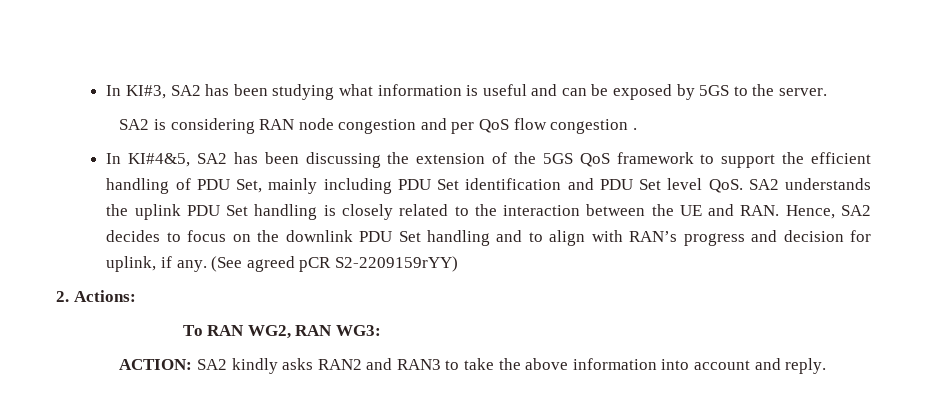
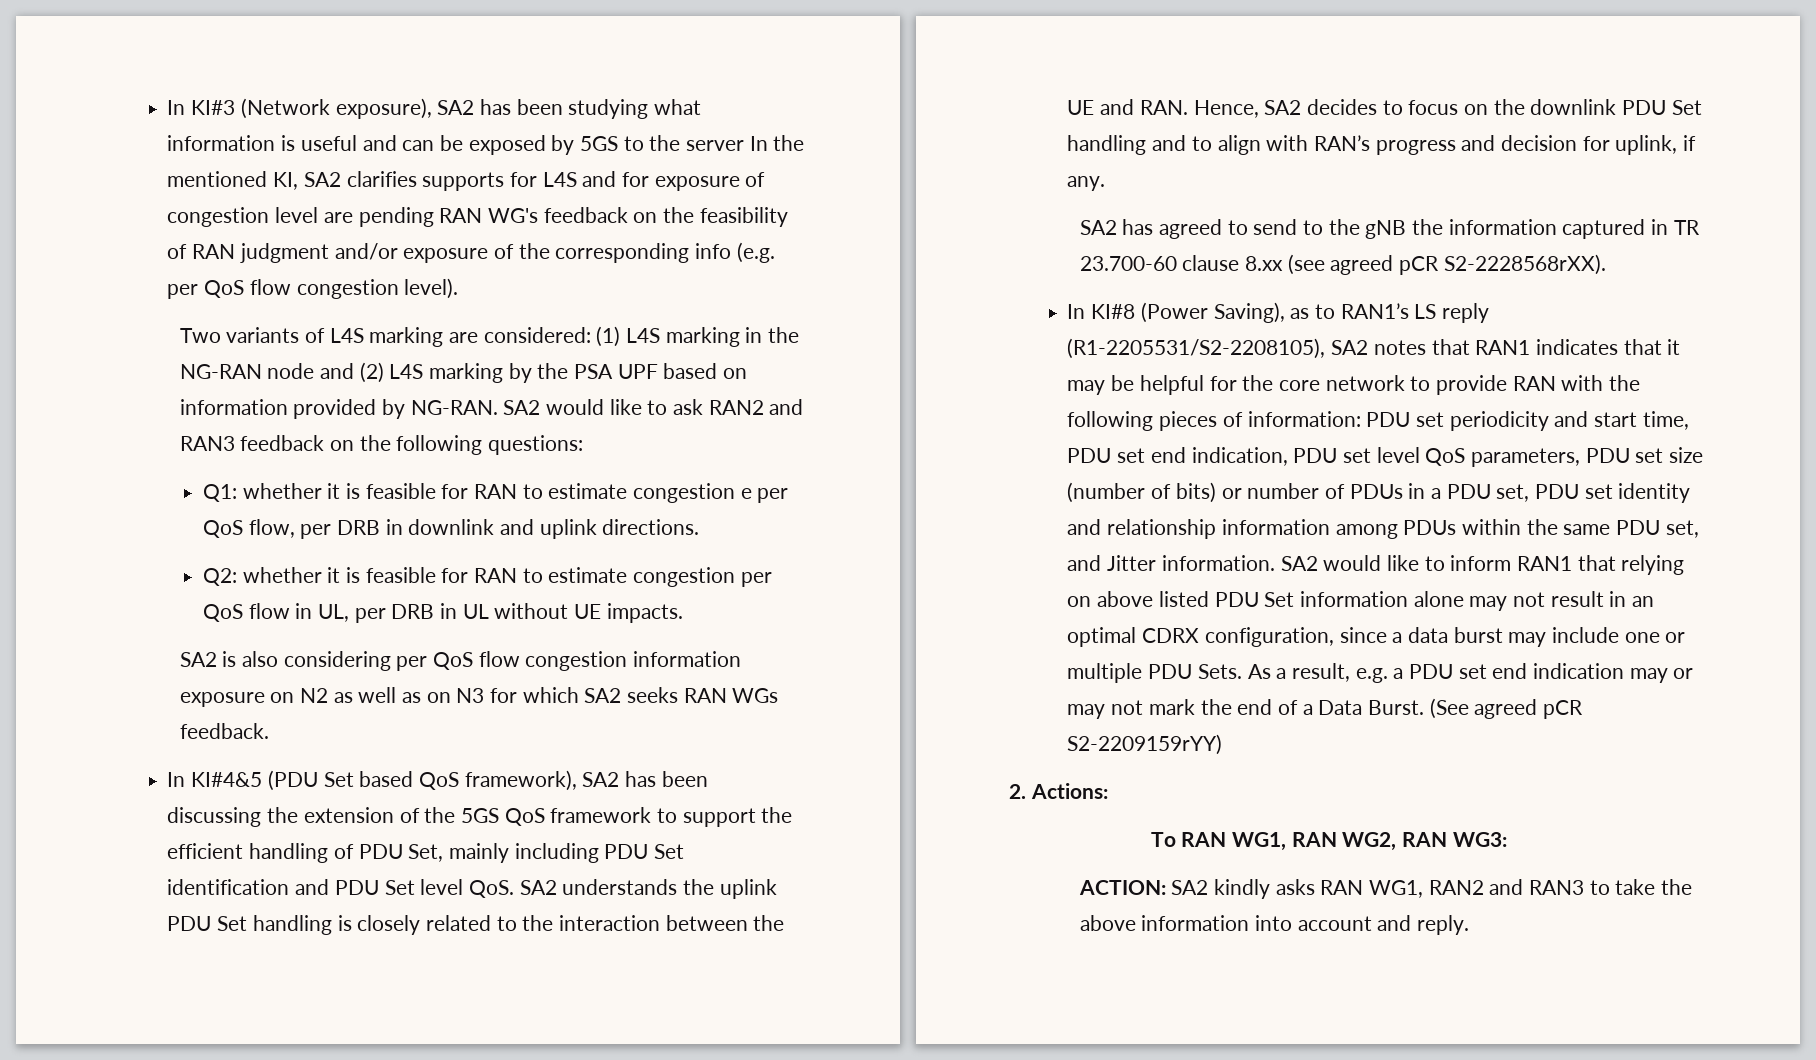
[106,85,166,99] In KI#3, -> [167,98,432,119] In KI#3 (Network exposure),
[778,88,827,96] [119,118,637,134] [106,153,191,167] server. // SA2 is considering RAN node congestion and per QoS flow congestion . // In KI#4&5, -> [685,135,805,151] [167,171,766,191] [167,207,788,227] [167,242,775,263] [167,278,459,299] [179,326,800,347] [179,362,748,383] [179,399,804,419] [179,435,584,455] [202,483,789,503] [202,519,700,539] [202,567,772,587] [202,603,683,623] [179,651,742,671] [179,687,779,707] [179,723,269,739] [167,770,577,791] server In the mentioned KI, SA2 clarifies supports for L4S and for exposure of congestion level are pending RAN WG's feedback on the feasibility of RAN judgment and/or exposure of the corresponding info (e.g. per QoS flow congestion level). // Two variants of L4S marking are considered: (1) L4S marking in the NG-RAN node and (2) L4S marking by the PSA UPF based on information provided by NG-RAN. SA2 would like to ask RAN2 and RAN3 feedback on the following questions: // Q1: whether it is feasible for RAN to estimate congestion e per QoS flow, per DRB in downlink and uplink directions. // Q2: whether it is feasible for RAN to estimate congestion per QoS flow in UL, per DRB in UL without UE impacts. // SA2 is also considering per QoS flow congestion information exposure on N2 as well as on N3 for which SA2 seeks RAN WGs feedback. // In KI#4&5 (PDU Set based QoS framework),
(207, 266) none -> [1079,219,1700,239] [1079,254,1606,275] [1067,302,1489,323] [1067,338,1681,359] [1067,375,1640,395] [1067,411,1689,431] [1067,447,1703,467] [1067,482,1691,503] [1067,519,1699,539] [1067,555,1685,575] [1067,591,1654,611] [1067,627,1686,647] [1067,663,1694,683] [1067,699,1424,719] // SA2 has agreed to send to the gNB the information captured in TR 23.700-60 clause 8.xx (see agreed pCR S2-2228568rXX). // In KI#8 (Power Saving), as to RAN1’s LS reply (R1-2205531/S2-2208105), SA2 notes that RAN1 indicates that it may be helpful for the core network to provide RAN with the following pieces of information: PDU set periodicity and start time, PDU set end indication, PDU set level QoS parameters, PDU set size (number of bits) or number of PDUs in a PDU set, PDU set identity and relationship information among PDUs within the same PDU set, and Jitter information. SA2 would like to inform RAN1 that relying on above listed PDU Set information alone may not result in an optimal CDRX configuration, since a data burst may include one or multiple PDU Sets. As a result, e.g. a PDU set end indication may or may not mark the end of a Data Burst.
(245, 330) none -> [1231,832,1337,851] WG1, RAN
(314, 364) none -> [1320,880,1424,898] RAN WG1,

